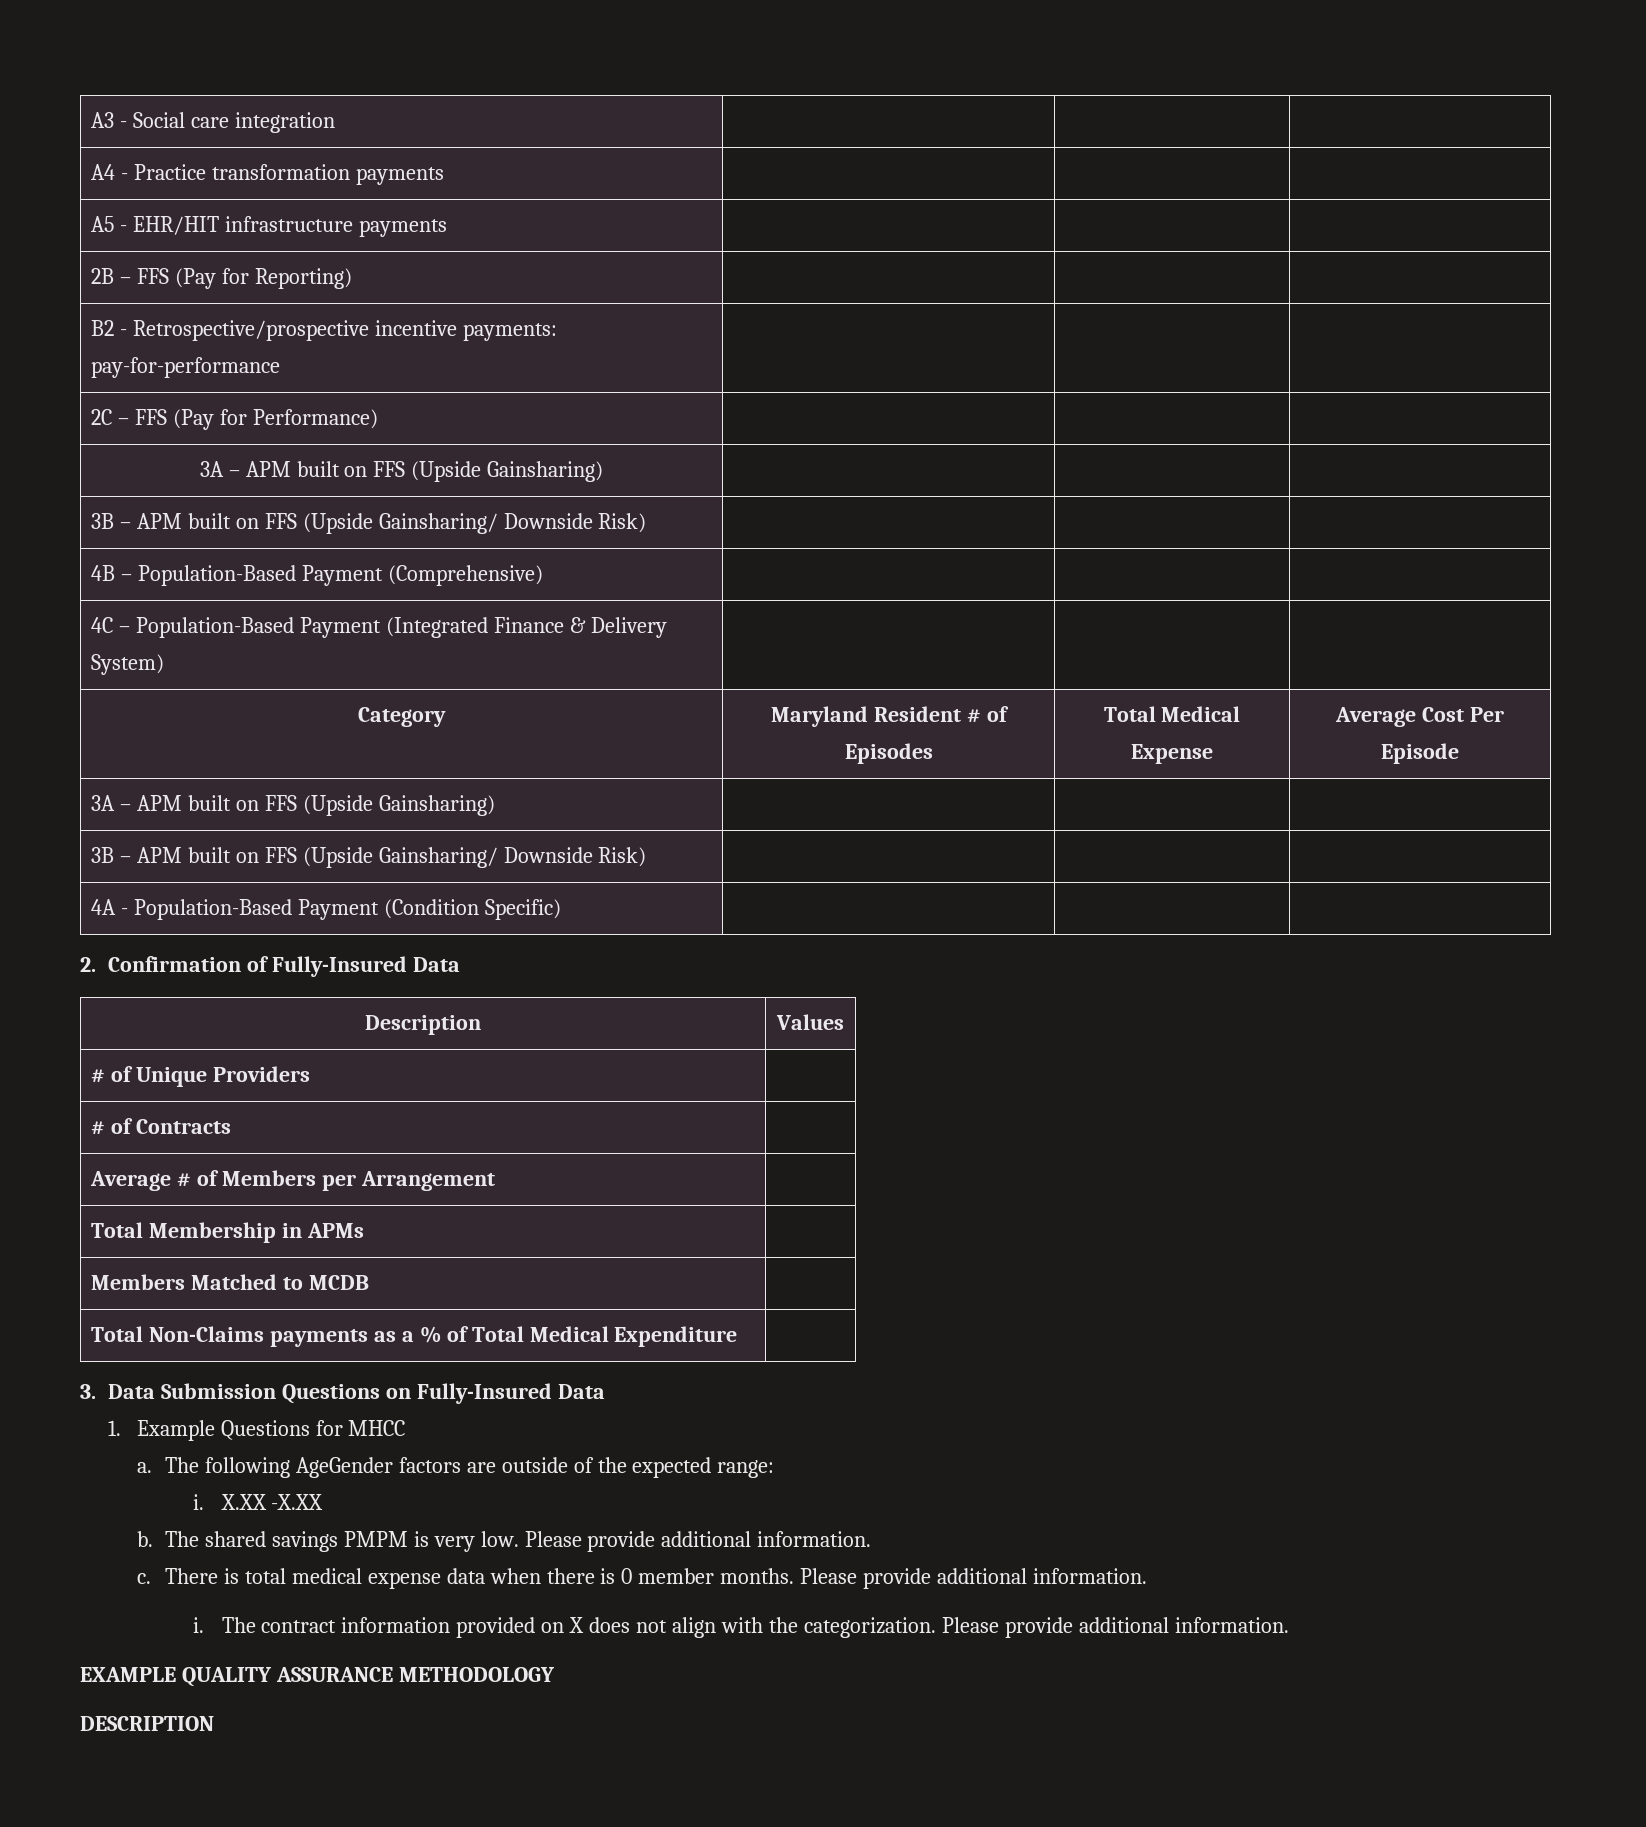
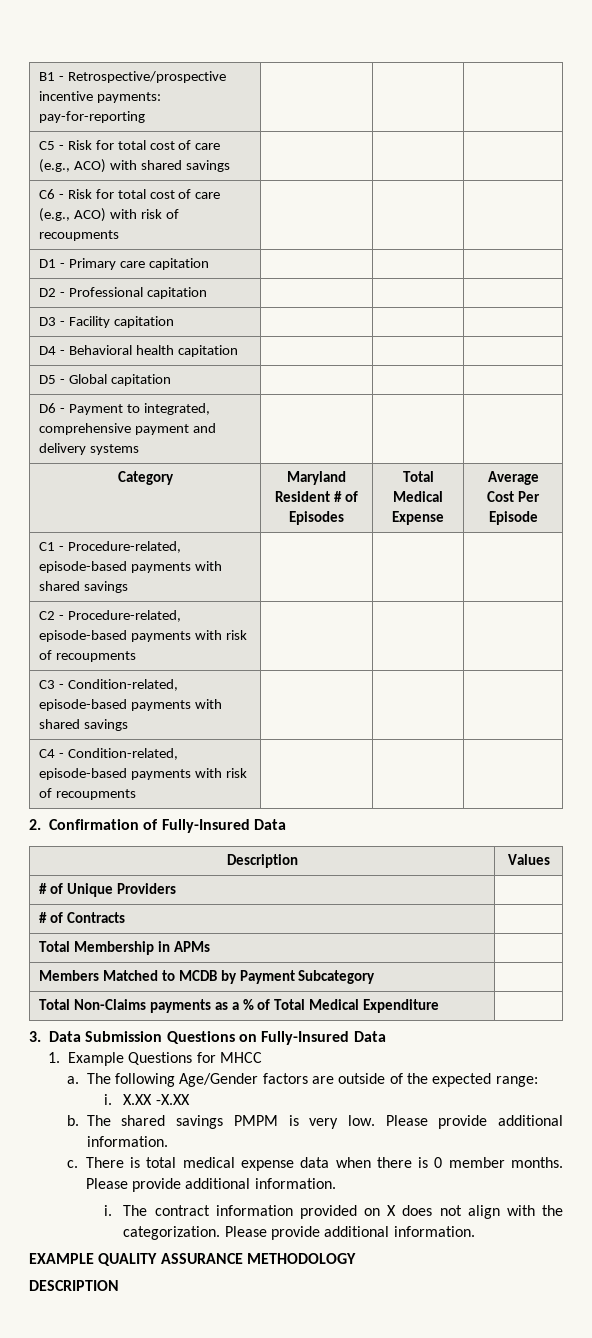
[90,112,335,133] [90,164,444,185] [90,216,447,237] [90,268,352,289] [90,320,557,341] [90,357,280,378] [90,409,378,430] [199,461,604,482] [90,513,647,534] [90,565,543,586] [90,617,667,638] [90,654,164,675] A3 - Social care integration | | | // A4 - Practice transformation payments | | | // A5 - EHR/HIT infrastructure payments | | | // 2B – FFS (Pay for Reporting) | | | // B2 - Retrospective/prospective incentive payments: pay-for-performance | | | // 2C – FFS (Pay for Performance) | | | // 3A – APM built on FFS (Upside Gainsharing) | | | // 3B – APM built on FFS (Upside Gainsharing/ Downside Risk) | | | // 4B – Population-Based Payment (Comprehensive) | | | // 4C – Population-Based Payment (Integrated Finance & Delivery System) -> [38,71,226,83] [38,91,161,103] [38,111,145,123] [38,140,221,150] [38,159,230,173] [38,189,221,199] [38,208,179,222] [38,230,119,241] [38,258,209,270] [38,287,207,299] [38,316,174,328] [38,345,238,357] [38,374,171,386] [38,403,210,415] [38,423,216,435] [38,443,139,455] B1 - Retrospective/prospective incentive payments: pay-for-reporting | | | // C5 - Risk for total cost of care (e.g., ACO) with shared savings | | | // C6 - Risk for total cost of care (e.g., ACO) with risk of recoupments | | | // D1 - Primary care capitation | | | // D2 - Professional capitation | | | // D3 - Facility capitation | | | // D4 - Behavioral health capitation | | | // D5 - Global capitation | | | // D6 - Payment to integrated, comprehensive payment and delivery systems
[90,795,495,816] [90,847,647,868] [90,899,561,920] 3A – APM built on FFS (Upside Gainsharing) | | | // 3B – APM built on FFS (Upside Gainsharing/ Downside Risk) | | | // 4A - Population-Based Payment (Condition Specific) -> [38,541,181,553] [38,561,222,573] [38,581,128,593] [38,610,181,622] [38,630,247,642] [38,650,136,662] [38,679,178,691] [38,699,222,711] [38,719,128,731] [38,748,178,760] [38,768,247,780] [38,788,136,800] C1 - Procedure-related, episode-based payments with shared savings | | | // C2 - Procedure-related, episode-based payments with risk of recoupments | | | // C3 - Condition-related, episode-based payments with shared savings | | | // C4 - Condition-related, episode-based payments with risk of recoupments
[89,1170,495,1191] // Average # of Members per Arrangement | -> (125, 917) none
(369, 1282) none -> [220,970,376,984] by Payment Subcategory
[295,1457,393,1478] AgeGender -> [179,1073,259,1087] Age/Gender

